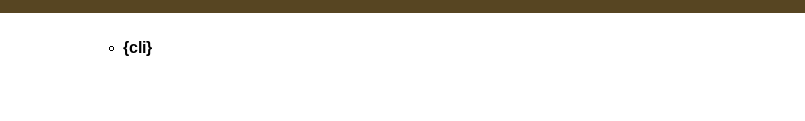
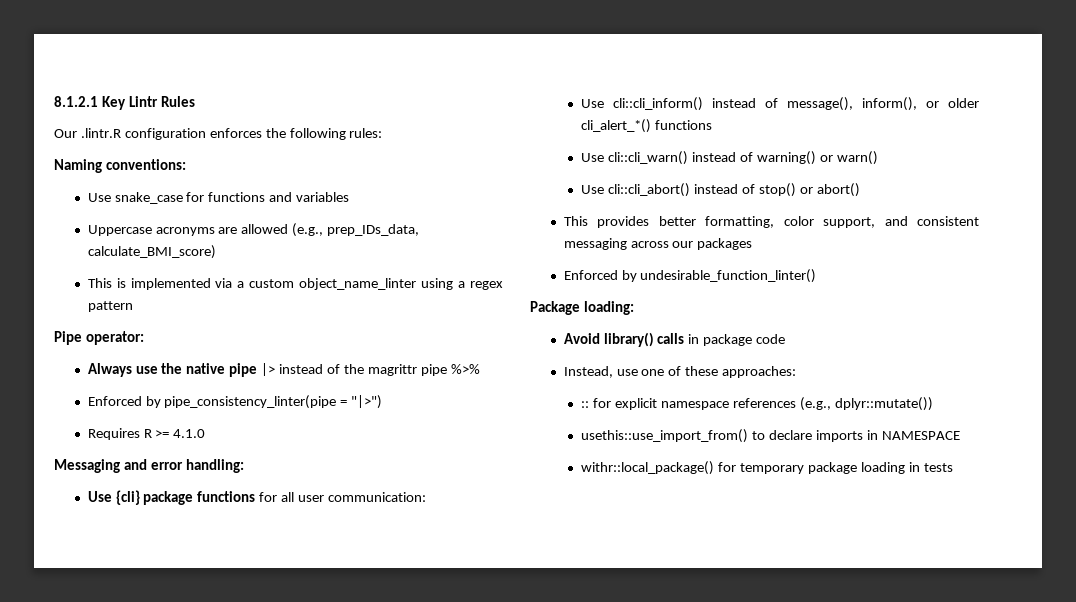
[123,41,153,56] {cli} -> [54,96,195,110] [54,128,383,140] [54,159,186,173] [87,192,350,204] [87,223,420,237] [87,245,216,259] [87,278,503,290] [87,301,133,312] [54,331,144,345] [87,363,480,377] [87,395,383,409] [87,428,206,440] [54,459,244,473] [87,490,427,505] [581,97,979,111] [581,119,713,133] [581,151,878,165] [581,183,860,197] [563,216,979,228] [563,238,753,250] [563,269,817,283] [530,301,634,315] [563,332,786,347] [563,366,797,378] [581,397,933,411] [581,429,960,443] [581,461,953,475] 8.1.2.1 Key Lintr Rules // Our .lintr.R configuration enforces the following rules: // Naming conventions: // Use snake_case for functions and variables // Uppercase acronyms are allowed (e.g., prep_IDs_data, calculate_BMI_score) // This is implemented via a custom object_name_linter using a regex pattern // Pipe operator: // Always use the native pipe |> instead of the magrittr pipe %>% // Enforced by pipe_consistency_linter(pipe = "|>") // Requires R >= 4.1.0 // Messaging and error handling: // Use {cli} package functions for all user communication: // Use cli::cli_inform() instead of message(), inform(), or older cli_alert_*() functions // Use cli::cli_warn() instead of warning() or warn() // Use cli::cli_abort() instead of stop() or abort() // This provides better formatting, color support, and consistent messaging across our packages // Enforced by undesirable_function_linter() // Package loading: // Avoid library() calls in package code // Instead, use one of these approaches: // :: for explicit namespace references (e.g., dplyr::mutate()) // usethis::use_import_from() to declare imports in NAMESPACE // withr::local_package() for temporary package loading in tests

